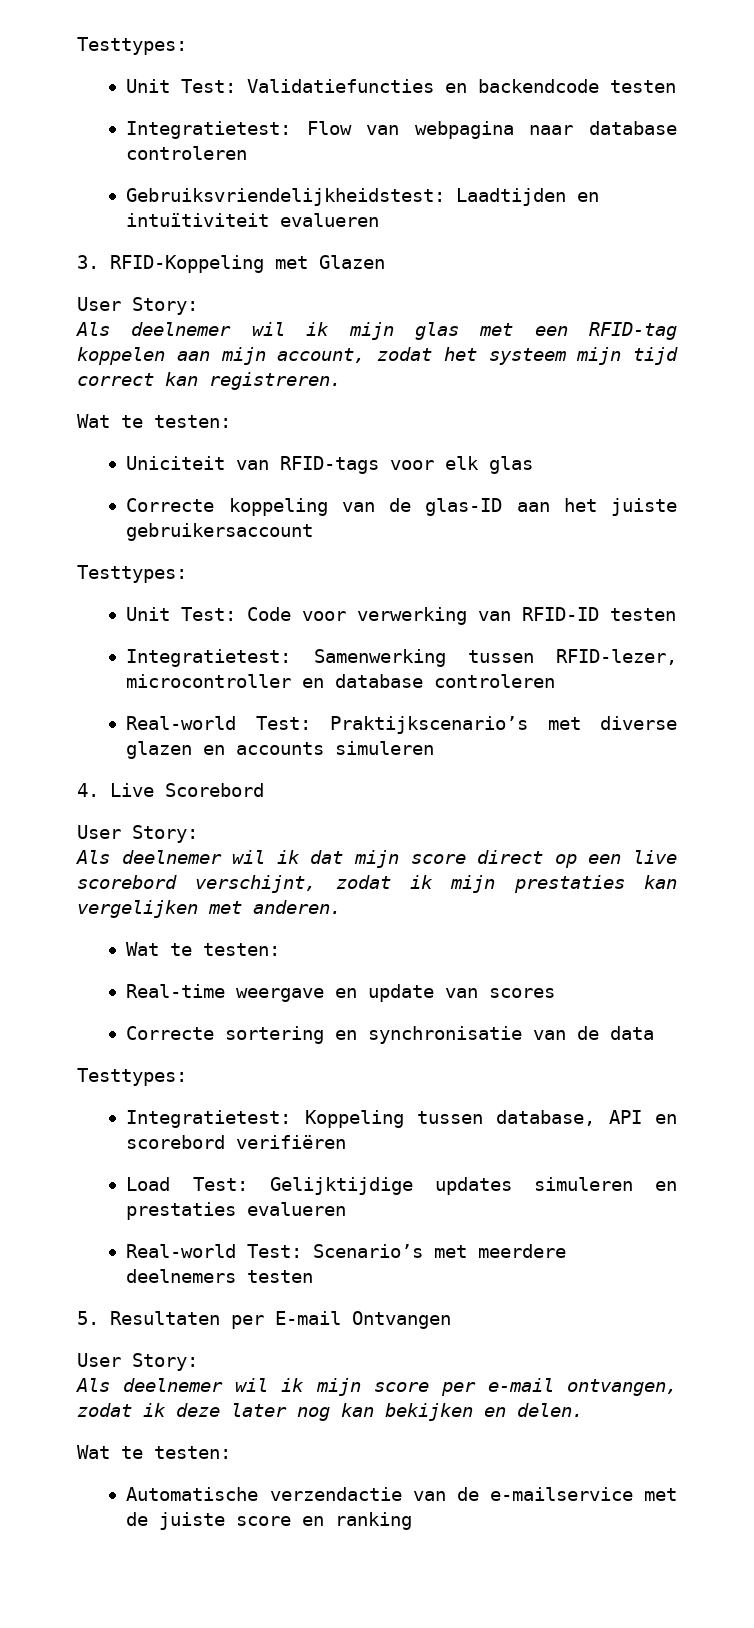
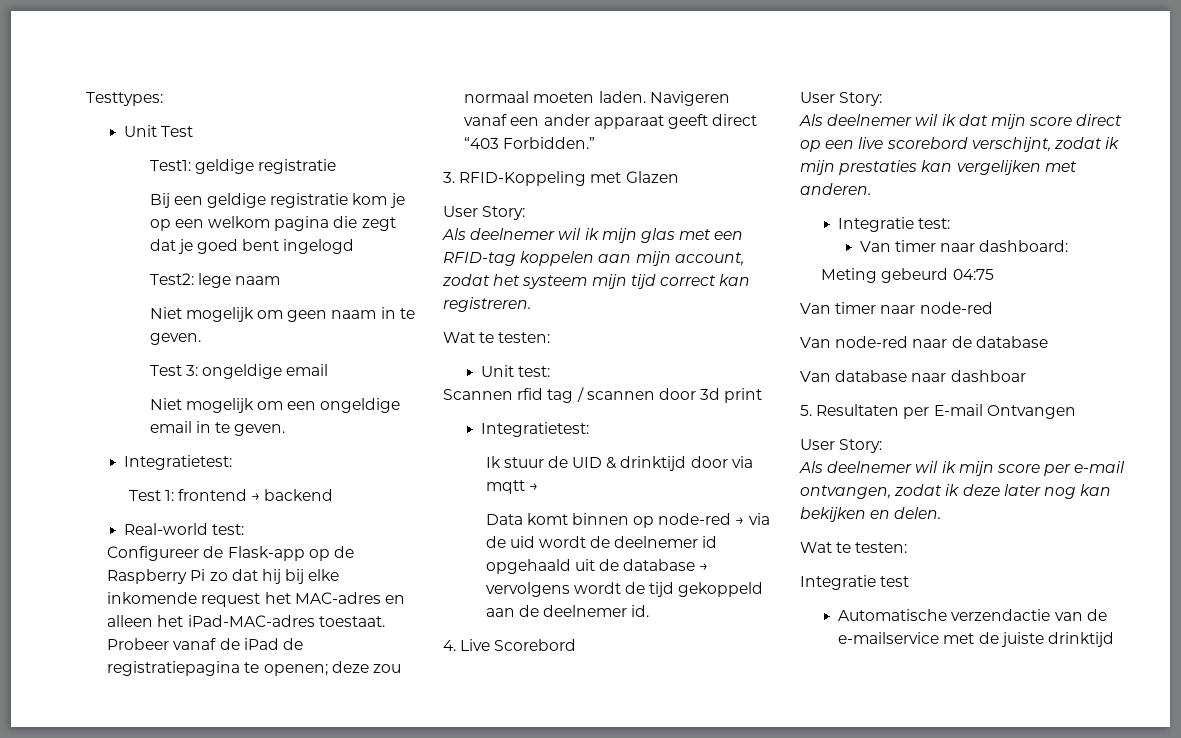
[77,37,187,55] [126,79,677,93] [126,121,677,139] [126,146,248,160] [126,188,600,206] [126,213,380,227] Testtypes: // Unit Test: Validatiefuncties en backendcode testen // Integratietest: Flow van webpagina naar database controleren // Gebruiksvriendelijkheidstest: Laadtijden en intuïtiviteit evalueren -> [86,92,163,106] [124,125,194,137] [149,159,337,174] [149,193,405,208] [149,216,396,231] [149,239,355,254] [149,273,281,288] [149,307,415,322] [149,333,201,345] [149,364,329,379] [149,398,401,413] [149,421,286,436] [124,455,233,470] [128,489,334,501] [124,523,245,535] [107,546,354,561] [107,569,340,584] [107,592,405,607] [107,615,385,627] [107,638,303,650] [107,661,401,676] [464,91,730,106] [464,114,758,129] [464,137,596,149] Testtypes: // Unit Test // Test1: geldige registratie // Bij een geldige registratie kom je op een welkom pagina die zegt dat je goed bent ingelogd // Test2: lege naam // Niet mogelijk om geen naam in te geven. // Test 3: ongeldige email // Niet mogelijk om een ongeldige email in te geven. // Integratietest: // Test 1: frontend → backend // Real-world test: // Configureer de Flask-app op de Raspberry Pi zo dat hij bij elke inkomende request het MAC-adres en alleen het iPad-MAC-adres toestaat. Probeer vanaf de iPad de registratiepagina te openen; deze zou normaal moeten laden. Navigeren vanaf een ander apparaat geeft direct “403 Forbidden.”
[126,456,534,474] [126,498,677,516] [126,523,314,541] [77,565,187,583] [126,607,677,625] [126,649,677,667] [126,674,556,688] [126,716,677,734] [126,741,435,759] Uniciteit van RFID-tags voor elk glas // Correcte koppeling van de glas-ID aan het juiste gebruikersaccount // Testtypes: // Unit Test: Code voor verwerking van RFID-ID testen // Integratietest: Samenwerking tussen RFID-lezer, microcontroller en database controleren // Real-world Test: Praktijkscenario’s met diverse glazen en accounts simuleren -> [481,365,551,377] [443,387,763,403] [481,422,590,437] [485,456,753,471] [485,480,538,494] [485,513,770,528] [485,536,718,548] [485,559,709,574] [485,582,764,597] [485,605,650,617] Unit test: // Scannen rfid tag / scannen door 3d print // Integratietest: // Ik stuur de UID & drinktijd door via mqtt → // Data komt binnen op node-red → via de uid wordt de deelnemer id opgehaald uit de database → vervolgens wordt de tijd gekoppeld aan de deelnemer id.
[126,942,281,956] [126,984,556,1002] [126,1026,655,1044] [77,1068,187,1086] [126,1110,677,1128] [126,1135,347,1149] [126,1177,677,1195] [126,1202,347,1220] [126,1244,567,1258] [126,1269,314,1283] Wat te testen: // Real-time weergave en update van scores // Correcte sortering en synchronisatie van de data // Testtypes: // Integratietest: Koppeling tussen database, API en scorebord verifiëren // Load Test: Gelijktijdige updates simuleren en prestaties evalueren // Real-world Test: Scenario’s met meerdere deelnemers testen -> [838,217,951,232] [859,240,1069,252] [821,268,994,283] [800,302,993,314] [800,336,1048,348] [800,370,1026,382] Integratie test: // Van timer naar dashboard: // Meting gebeurd 04:75 // Van timer naar node-red // Van node-red naar de database // Van database naar dashboar
(231, 1452) none -> [800,575,910,590] // Integratie test
[236,1512,413,1530] score en ranking -> [1048,632,1115,647] drinktijd

